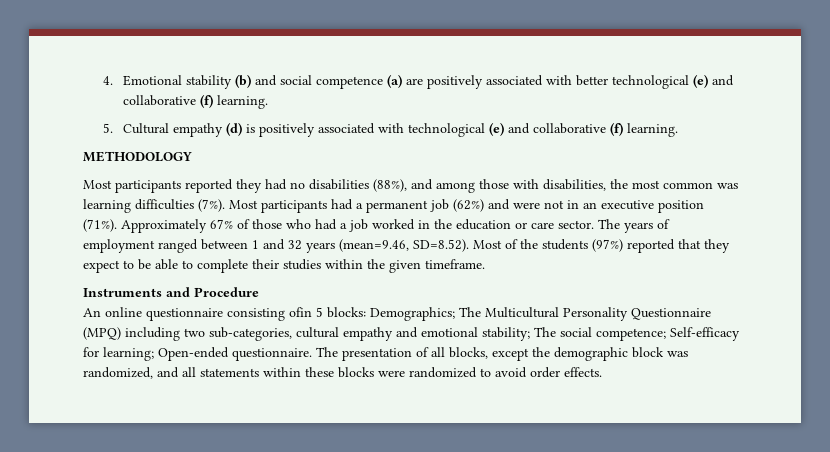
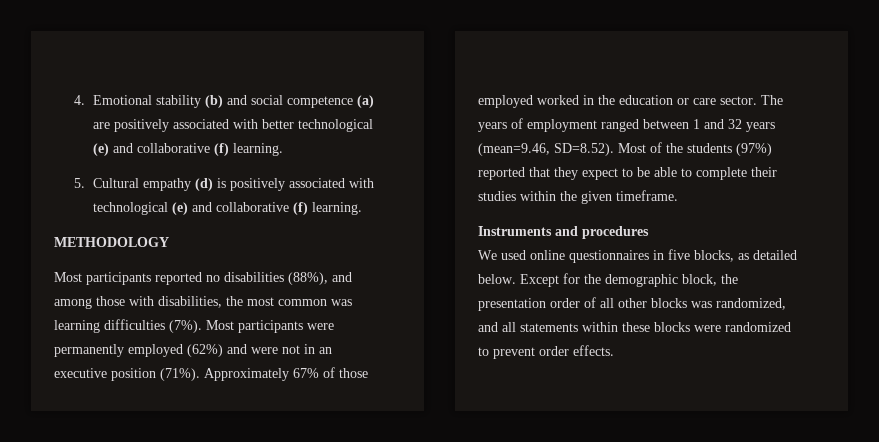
[236,179,287,193] they had -> (202, 278) none
[331,199,449,213] had a permanent job -> [307,323,334,330] [54,344,183,357] were permanently employed
[286,219,368,232] who had a job -> [478,95,533,108] employed
[194,287,259,297] [83,307,711,321] [83,327,740,341] [83,347,664,361] Procedure // An online questionnaire consisting ofin 5 blocks: Demographics; The Multicultural Personality Questionnaire (MPQ) including two sub-categories, cultural empathy and emotional stability; The social competence; Self-efficacy for learning; Open-ended questionnaire. The presentation of all blocks, except the demographic block -> [582,226,649,239] [478,249,797,263] [478,273,738,287] [478,297,687,311] procedures // We used online questionnaires in five blocks, as detailed below. Except for the demographic block, the presentation order of all other blocks
[495,367,527,378] avoid -> [493,347,535,359] prevent

